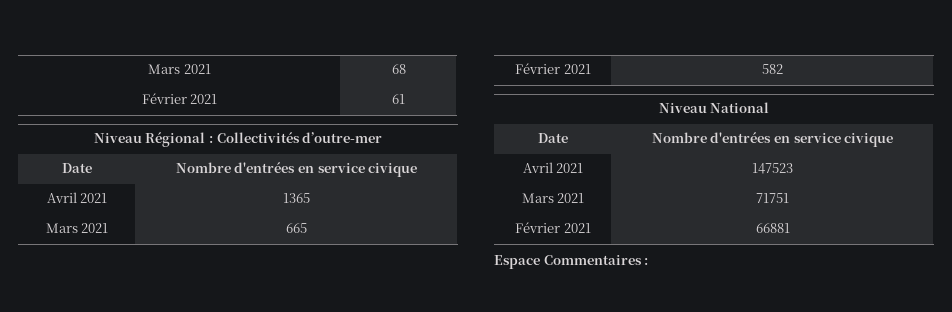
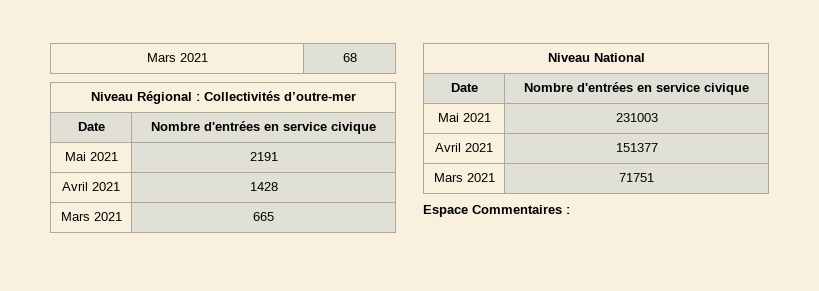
[141,93,218,104] [392,94,405,104] // Février 2021 | 61 -> (357, 57) none
[46,192,108,203] [283,193,310,203] // Avril 2021 | 1365 -> [64,152,118,161] [249,152,278,161] [62,182,120,191] [249,182,278,191] // Mai 2021 | 2191 // Avril 2021 | 1428
[515,63,591,74] [762,64,783,74] // Février 2021 | 582 -> (274, 216) none
[522,162,584,173] [752,163,793,174] // Avril 2021 | 147523 -> [437,113,491,122] [615,113,658,122] [435,143,493,152] [615,143,658,152] // Mai 2021 | 231003 // Avril 2021 | 151377
[515,222,591,233] [755,223,790,233] // Février 2021 | 66881 -> (654, 177) none

